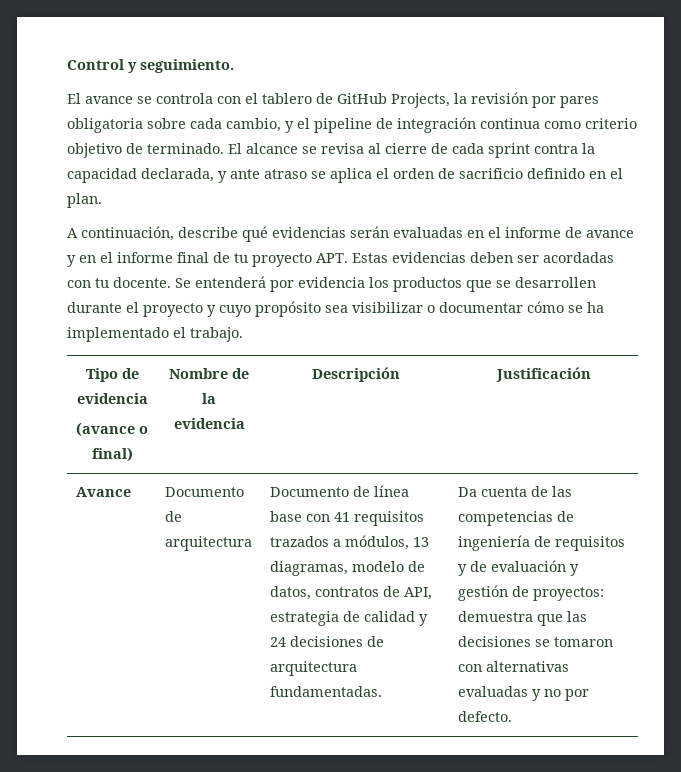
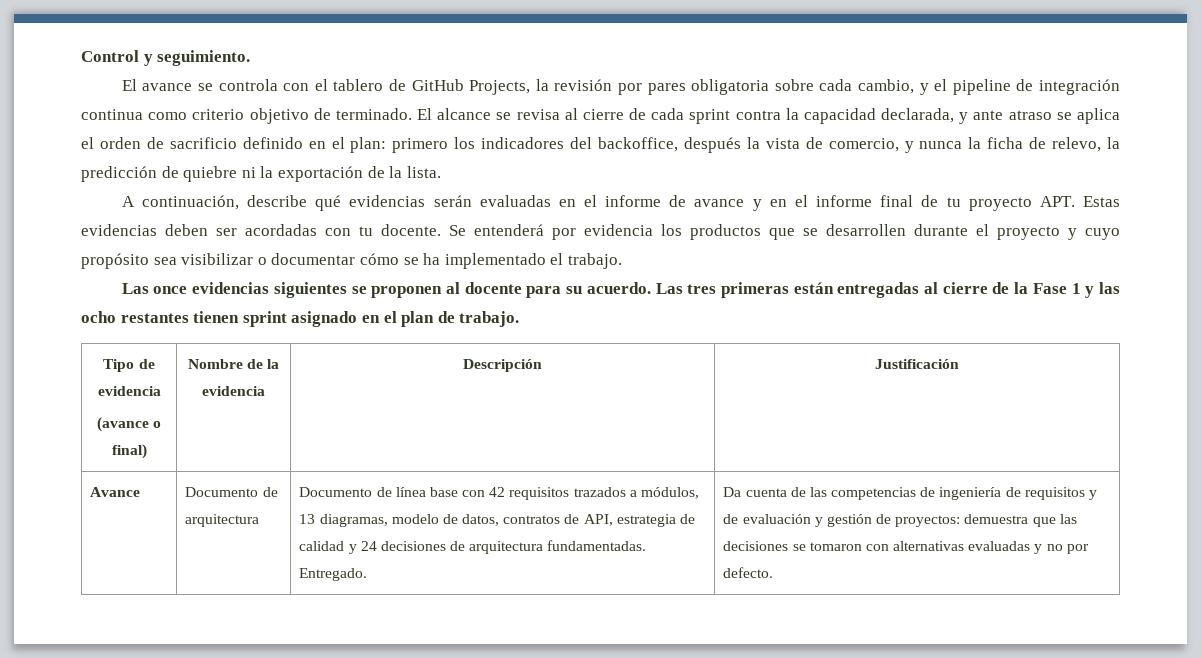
[67,193,102,208] plan. -> [350,137,1120,153] [81,166,441,182] plan: primero los indicadores del backoffice, después la vista de comercio, y nunca la ficha de relevo, la predicción de quiebre ni la exportación de la lista.
(243, 334) none -> [121,282,1121,298] [81,311,520,327] // Las once evidencias siguientes se proponen al docente para su acuerdo. Las tres primeras están entregadas al cierre de la Fase 1 y las ocho restantes tienen sprint asignado en el plan de trabajo.
[333,512,350,522] 41 -> [489,487,506,497] 42
(382, 691) none -> [299,568,368,581] Entregado.

